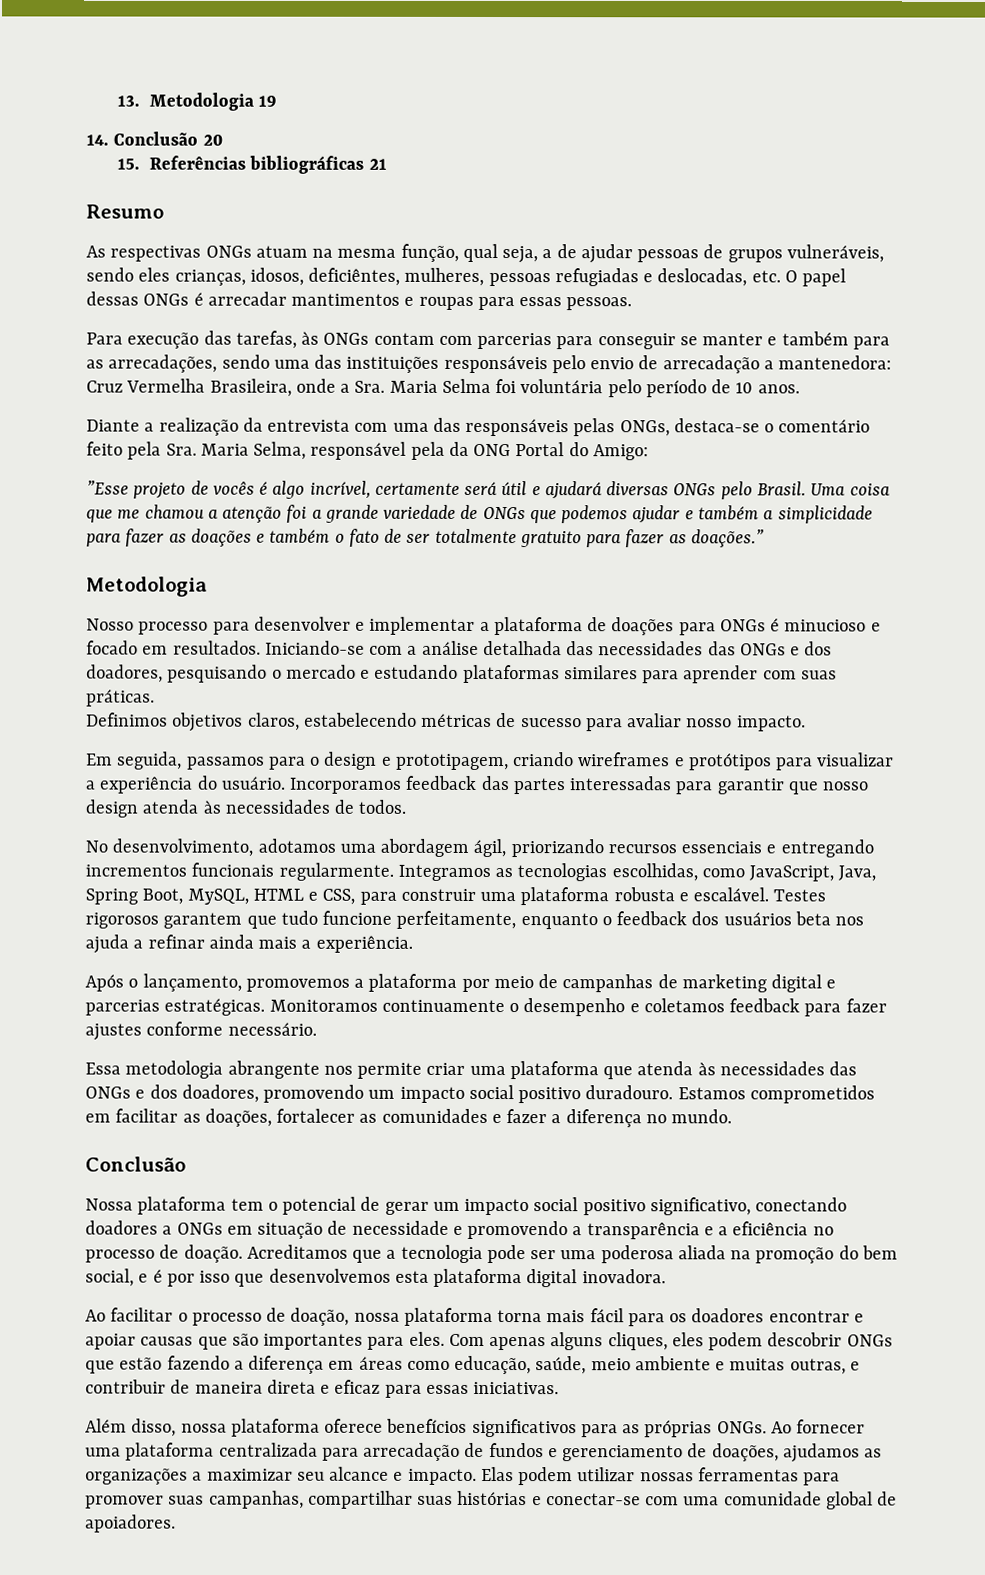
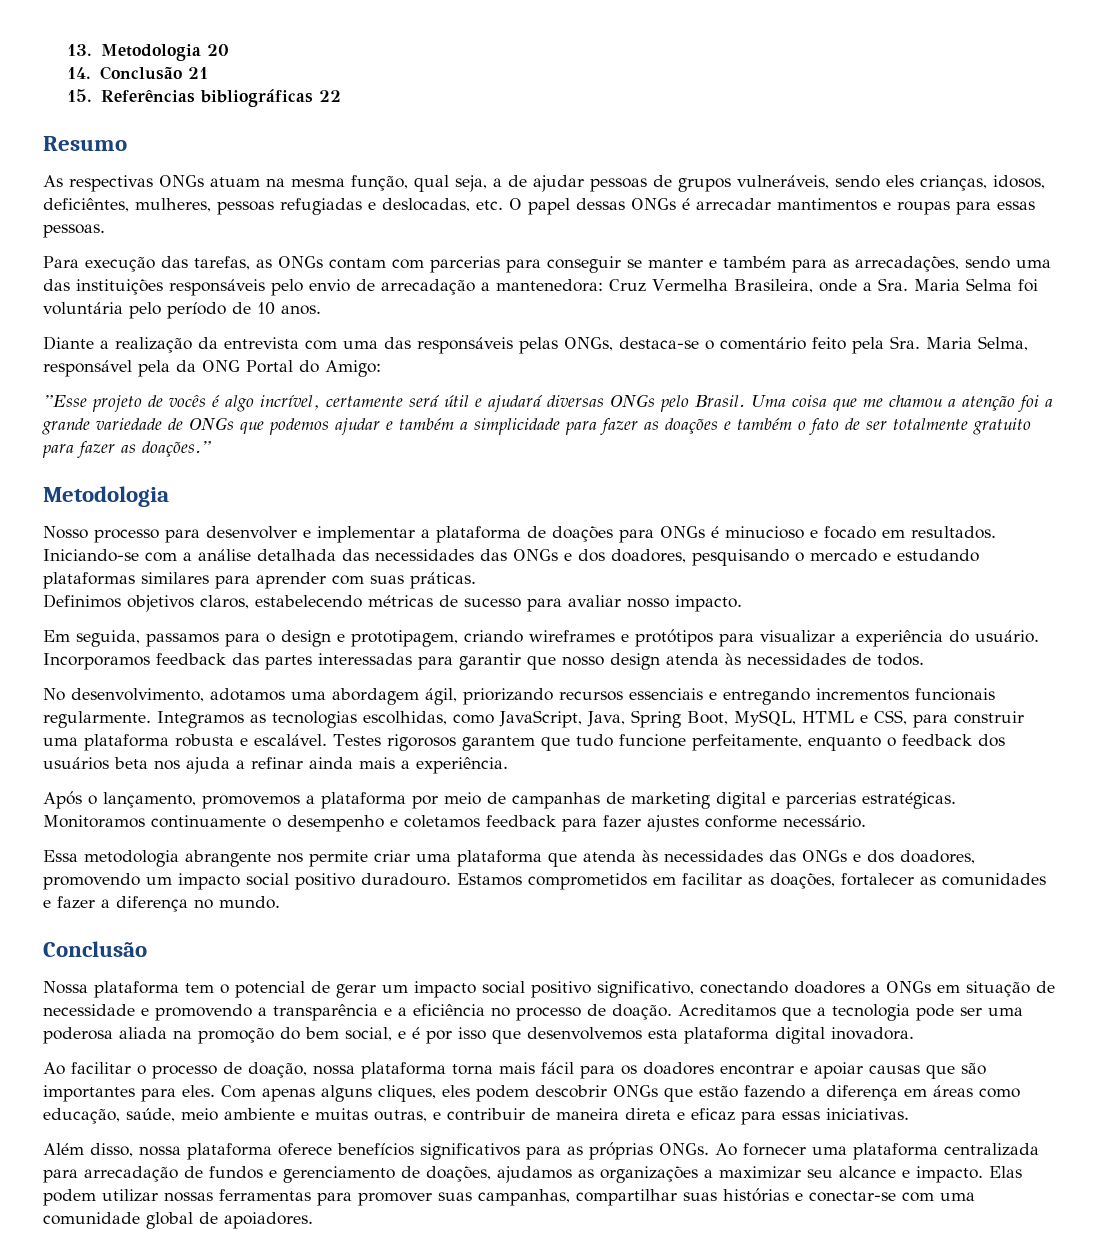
[258,95,278,107] [86,131,223,146] 19 // 14. Conclusão 20 -> [206,44,229,56] [66,66,208,80] 20 // 14. Conclusão 21
[368,158,387,170] 21 -> [318,90,341,102] 22
[301,331,320,345] às -> [256,259,272,268] as

